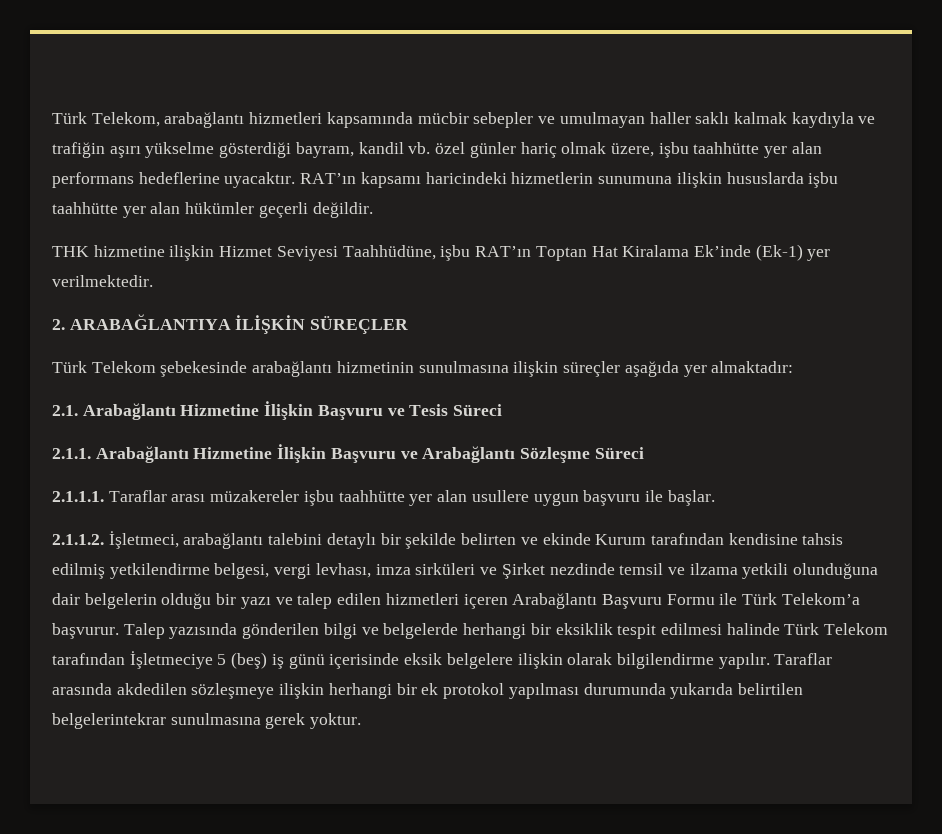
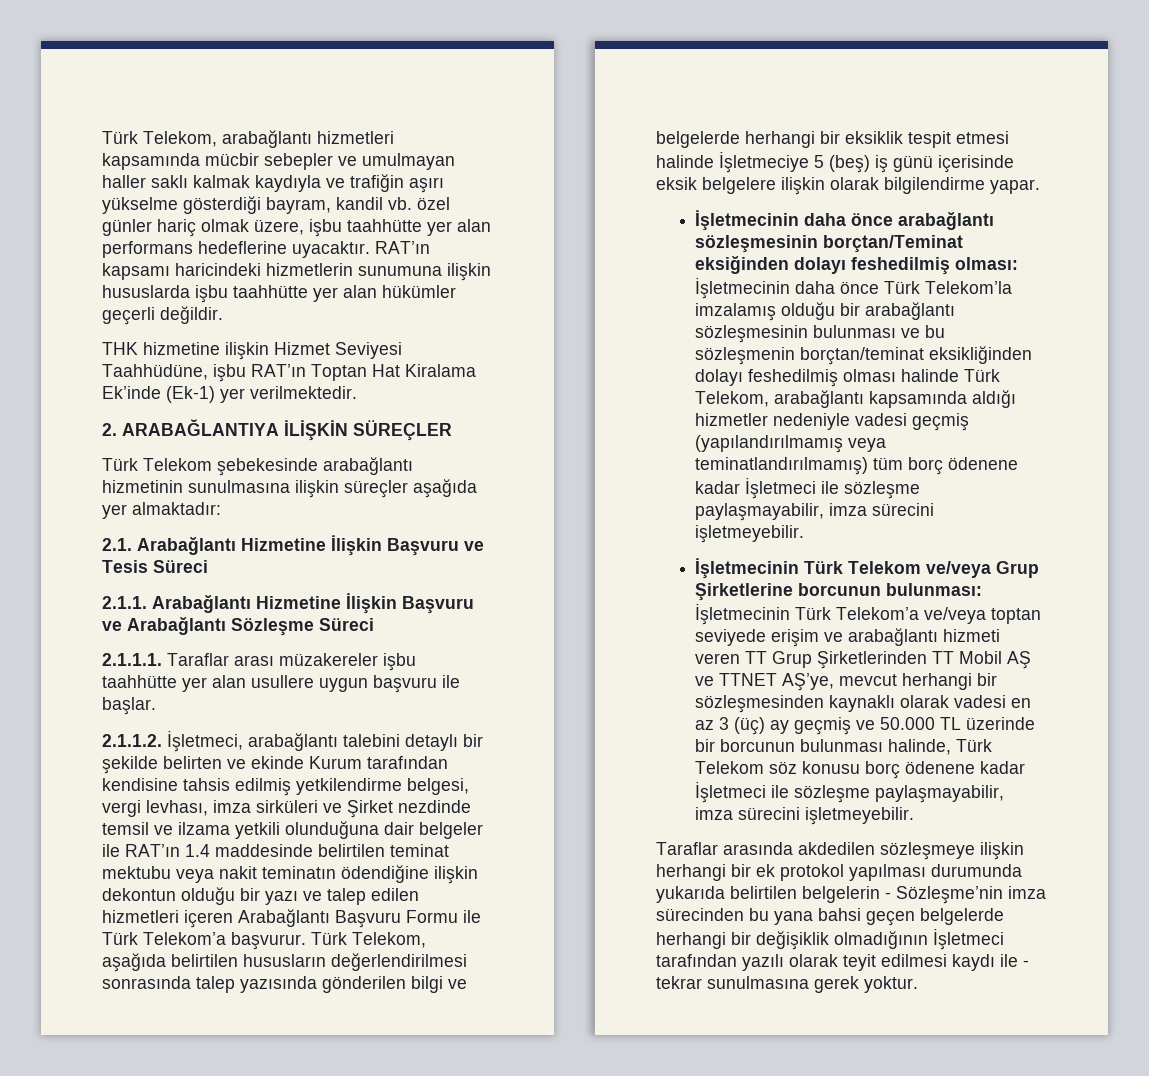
[84,593,157,609] belgelerin -> [419,822,483,839] [102,844,449,857] [102,865,478,884] [102,888,176,901] belgeler ile RAT’ın 1.4 maddesinde belirtilen teminat mektubu veya nakit teminatın ödendiğine ilişkin dekontun
[123,623,165,639] Talep -> [311,932,426,948] [102,953,467,972] [102,976,235,993] Türk Telekom, aşağıda belirtilen hususların değerlendirilmesi sonrasında talep
[660,623,889,635] [52,653,125,665] edilmesi halinde Türk Telekom tarafından -> [956,131,1009,144] [656,155,714,168] etmesi halinde
[718,653,770,669] yapılır. -> [990,179,1040,194] [695,210,995,231] [695,235,964,253] [695,256,1019,275] [695,277,1013,299] [695,302,956,321] [695,325,946,343] [695,346,1033,365] [695,369,1001,387] [695,390,1017,408] [695,413,970,431] [695,435,887,453] [695,457,1019,475] [695,477,921,499] [695,503,935,521] [695,525,805,543] [695,558,1040,579] [695,583,983,601] [695,603,1042,625] [695,628,1001,647] [695,651,1032,669] [695,673,998,691] [695,695,1032,713] [695,717,1036,735] [695,739,993,755] [695,761,1026,779] [695,781,1005,803] [695,807,915,825] yapar. // İşletmecinin daha önce arabağlantı sözleşmesinin borçtan/Teminat eksiğinden dolayı feshedilmiş olması: İşletmecinin daha önce Türk Telekom’la imzalamış olduğu bir arabağlantı sözleşmesinin bulunması ve bu sözleşmenin borçtan/teminat eksikliğinden dolayı feshedilmiş olması halinde Türk Telekom, arabağlantı kapsamında aldığı hizmetler nedeniyle vadesi geçmiş (yapılandırılmamış veya teminatlandırılmamış) tüm borç ödenene kadar İşletmeci ile sözleşme paylaşmayabilir, imza sürecini işletmeyebilir. // İşletmecinin Türk Telekom ve/veya Grup Şirketlerine borcunun bulunması: İşletmecinin Türk Telekom’a ve/veya toptan seviyede erişim ve arabağlantı hizmeti veren TT Grup Şirketlerinden TT Mobil AŞ ve TTNET AŞ’ye, mevcut herhangi bir sözleşmesinden kaynaklı olarak vadesi en az 3 (üç) ay geçmiş ve 50.000 TL üzerinde bir borcunun bulunması halinde, Türk Telekom söz konusu borç ödenene kadar İşletmeci ile sözleşme paylaşmayabilir, imza sürecini işletmeyebilir. //
[52,713,166,729] belgelerintekrar -> [802,886,1046,904] [656,908,1004,926] [656,928,1004,950] [656,954,1029,971] [656,976,702,989] belgelerin - Sözleşme’nin imza sürecinden bu yana bahsi geçen belgelerde herhangi bir değişiklik olmadığının İşletmeci tarafından yazılı olarak teyit edilmesi kaydı ile - tekrar

